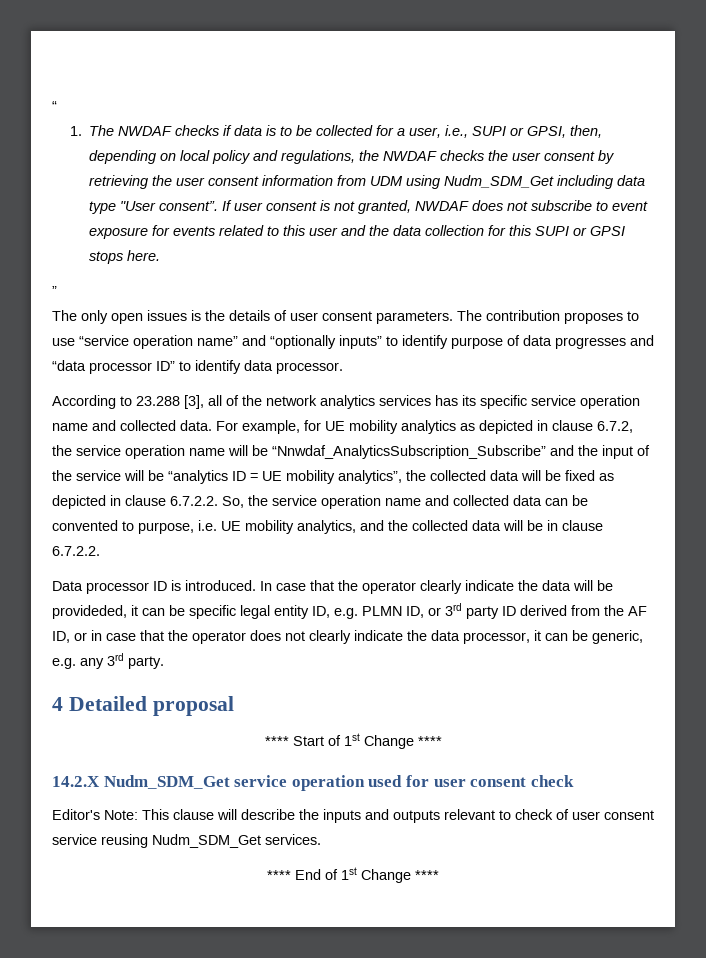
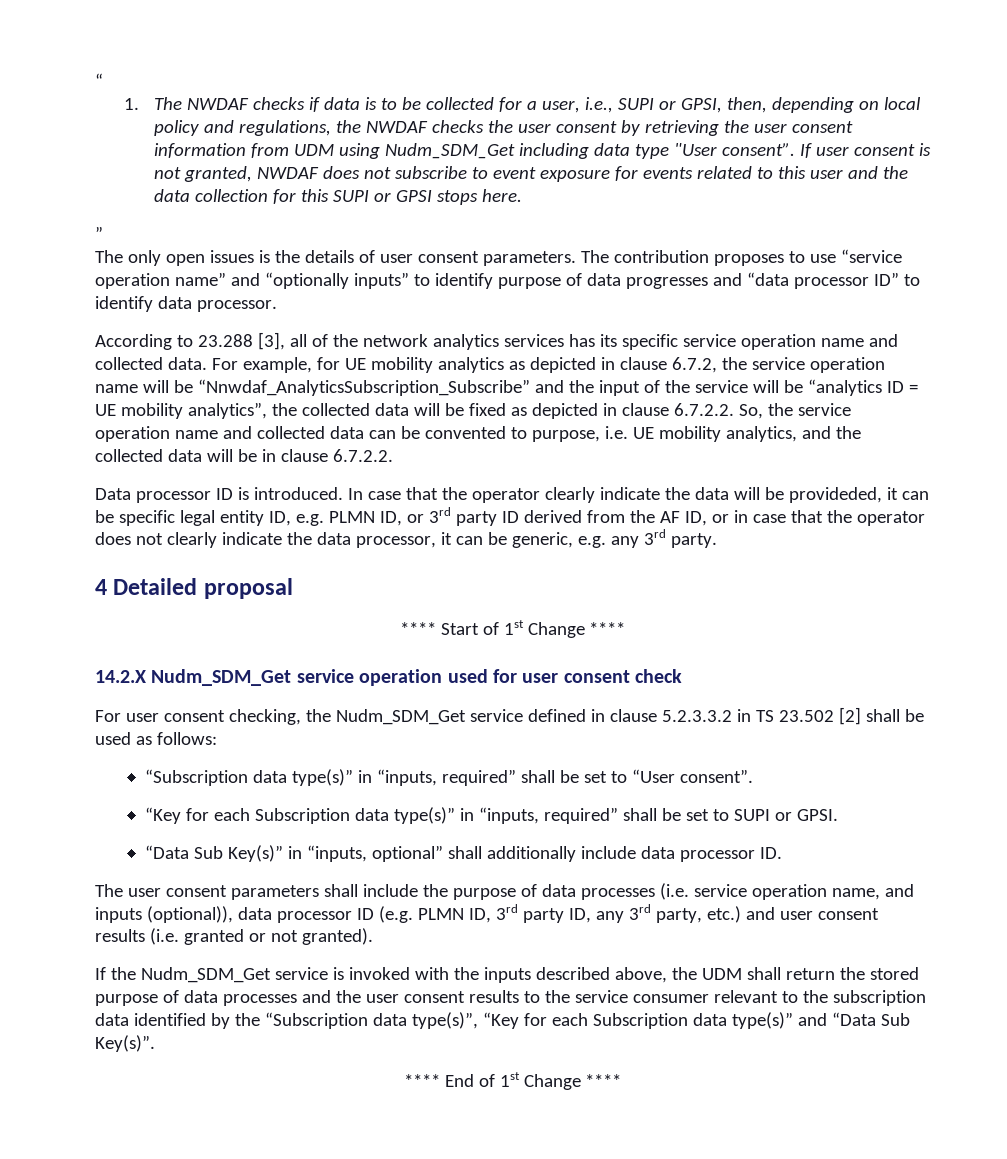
[52,809,654,823] [52,834,321,848] Editor's Note: This clause will describe the inputs and outputs relevant to check of user consent service reusing Nudm_SDM_Get services. -> [95,707,924,725] [95,732,217,745] [144,769,753,786] [144,807,838,824] [144,845,782,862] [95,883,914,900] [95,904,879,923] [95,928,373,945] [95,967,919,983] [95,990,926,1006] [95,1012,910,1029] [95,1035,155,1052] For user consent checking, the Nudm_SDM_Get service defined in clause 5.2.3.3.2 in TS 23.502 [2] shall be used as follows: // “Subscription data type(s)” in “inputs, required” shall be set to “User consent”. // “Key for each Subscription data type(s)” in “inputs, required” shall be set to SUPI or GPSI. // “Data Sub Key(s)” in “inputs, optional” shall additionally include data processor ID. // The user consent parameters shall include the purpose of data processes (i.e. service operation name, and inputs (optional)), data processor ID (e.g. PLMN ID, 3rd party ID, any 3rd party, etc.) and user consent results (i.e. granted or not granted). // If the Nudm_SDM_Get service is invoked with the inputs described above, the UDM shall return the stored purpose of data processes and the user consent results to the service consumer relevant to the subscription data identified by the “Subscription data type(s)”, “Key for each Subscription data type(s)” and “Data Sub Key(s)”.

